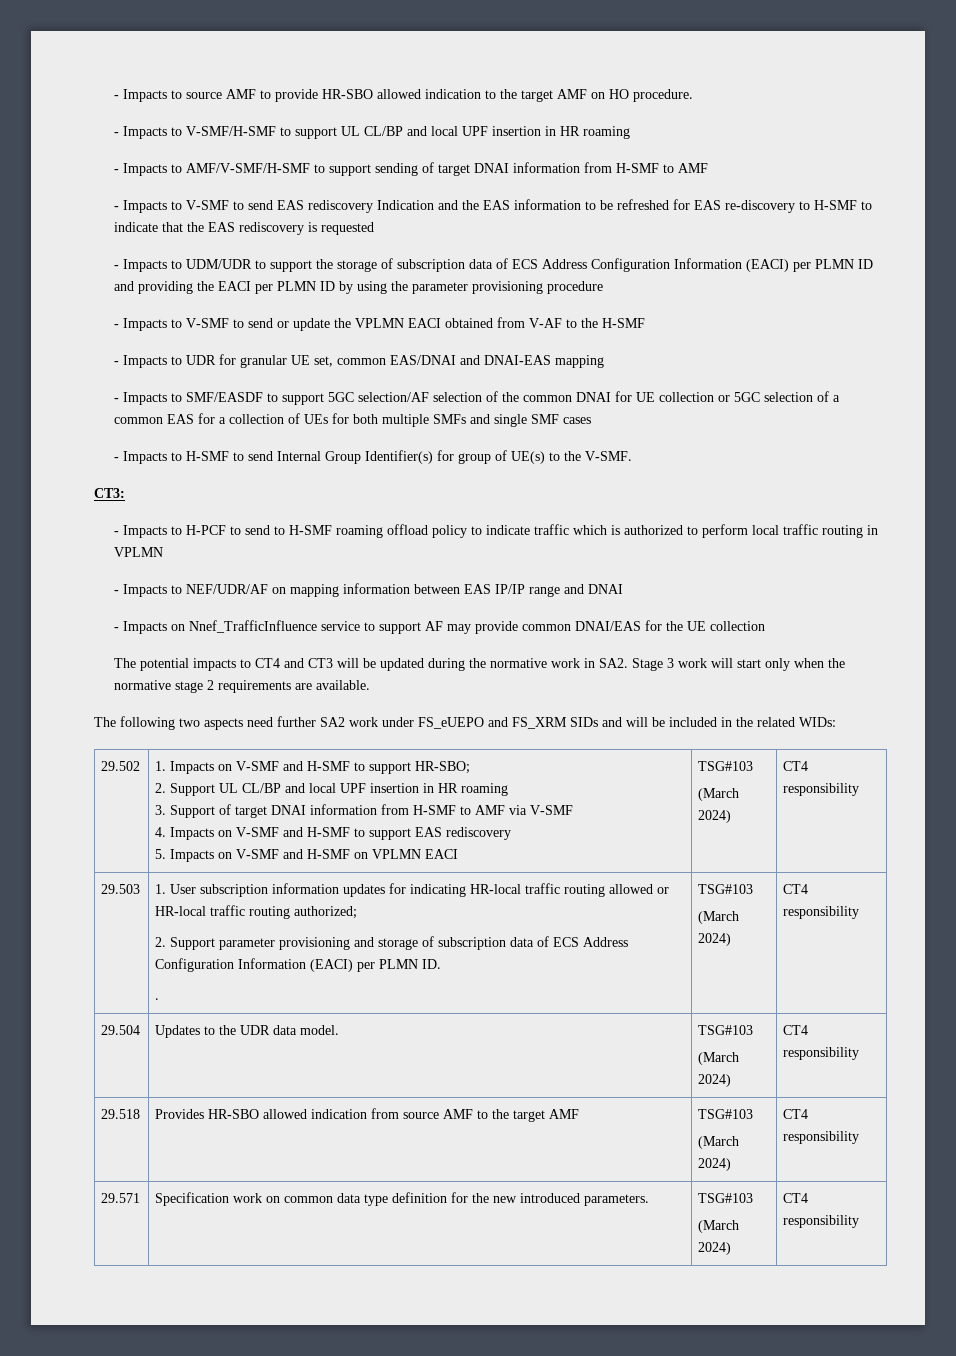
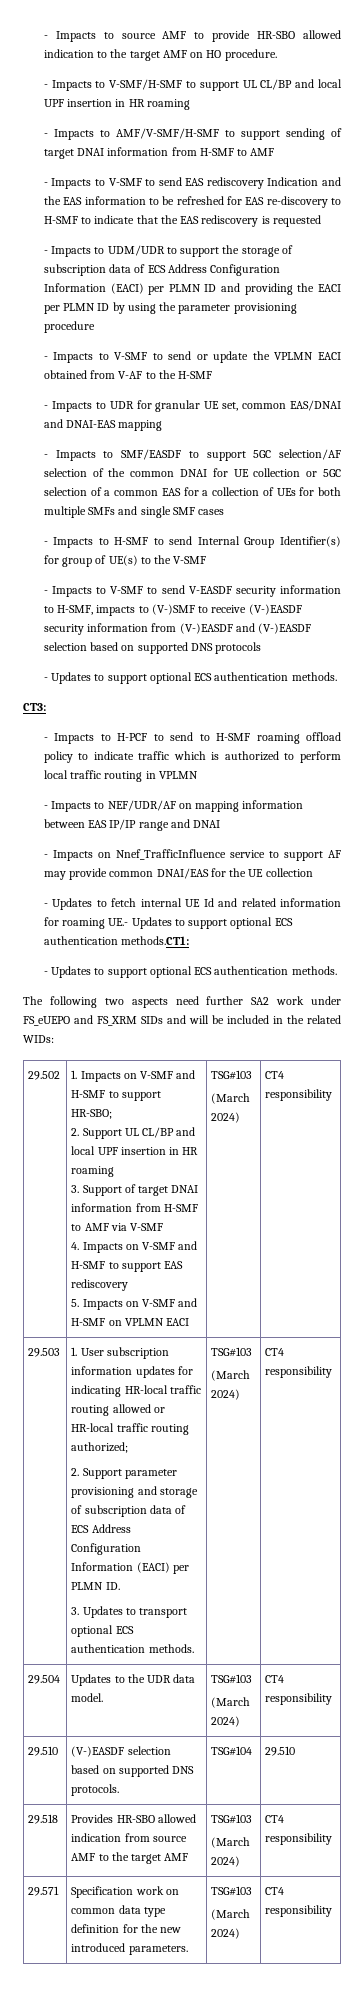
[585,451,633,461] V-SMF. -> [173,556,207,564] [43,585,341,597] [43,604,302,616] [43,623,312,635] [43,642,262,654] [43,672,337,684] V-SMF // - Impacts to V-SMF to send V-EASDF security information to H-SMF, impacts to (V-)SMF to receive (V-)EASDF security information from (V-)EASDF and (V-)EASDF selection based on supported DNS protocols // - Updates to support optional ECS authentication methods.
[114,658,846,671] [114,680,371,693] The potential impacts to CT4 and CT3 will be updated during the normative work in SA2. Stage 3 work will start only when the normative stage 2 requirements are available. -> [43,898,341,910] [43,917,293,929] [43,936,190,945] [43,966,337,978] - Updates to fetch internal UE Id and related information for roaming UE.- Updates to support optional ECS authentication methods.CT1: // - Updates to support optional ECS authentication methods.
[155,998,160,1000] . -> [71,1606,188,1618] [71,1625,134,1637] [71,1644,194,1653] 3. Updates to transport optional ECS authentication methods.
(860, 1053) none -> [28,1746,59,1756] [71,1746,171,1757] [71,1765,195,1777] [71,1784,120,1796] [211,1746,253,1756] [265,1746,296,1756] // 29.510 | (V-)EASDF selection based on supported DNS protocols. | TSG#104 | 29.510

